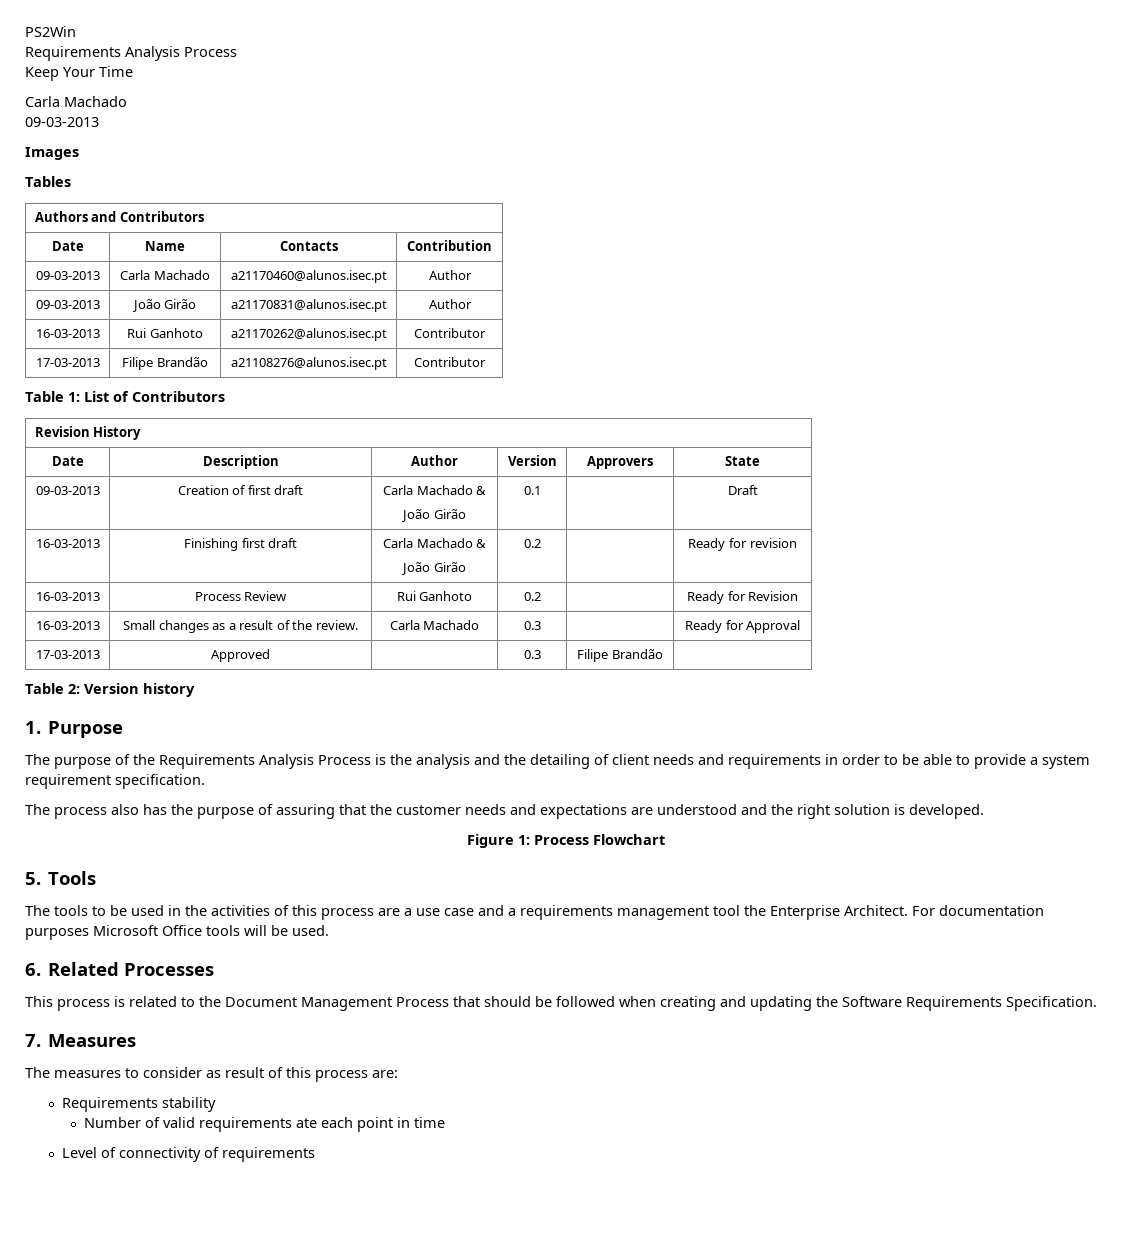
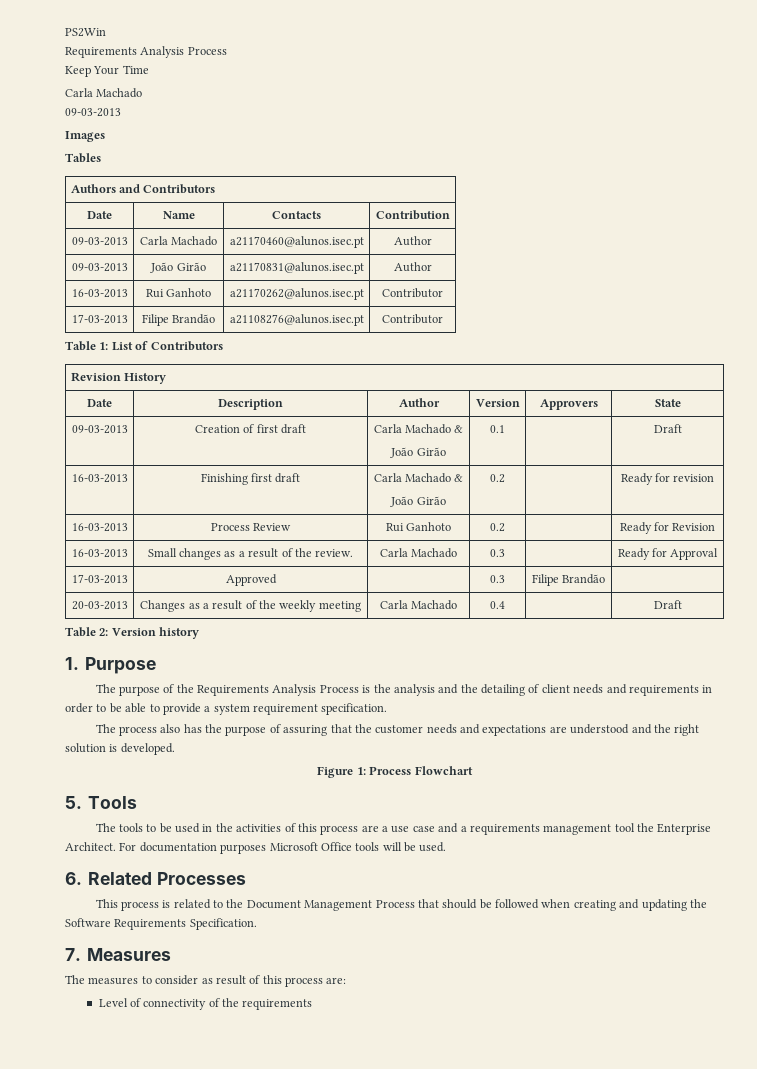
(663, 654) none -> [71,601,128,610] [140,600,361,612] [379,600,458,610] [490,601,505,609] [653,600,682,609] // 20-03-2013 | Changes as a result of the weekly meeting | Carla Machado | 0.4 | | Draft
[62,1097,217,1112] [83,1117,445,1132] // Requirements stability // Number of valid requirements ate each point in time -> (347, 980) none
(220, 1152) none -> [222,998,240,1007] the

